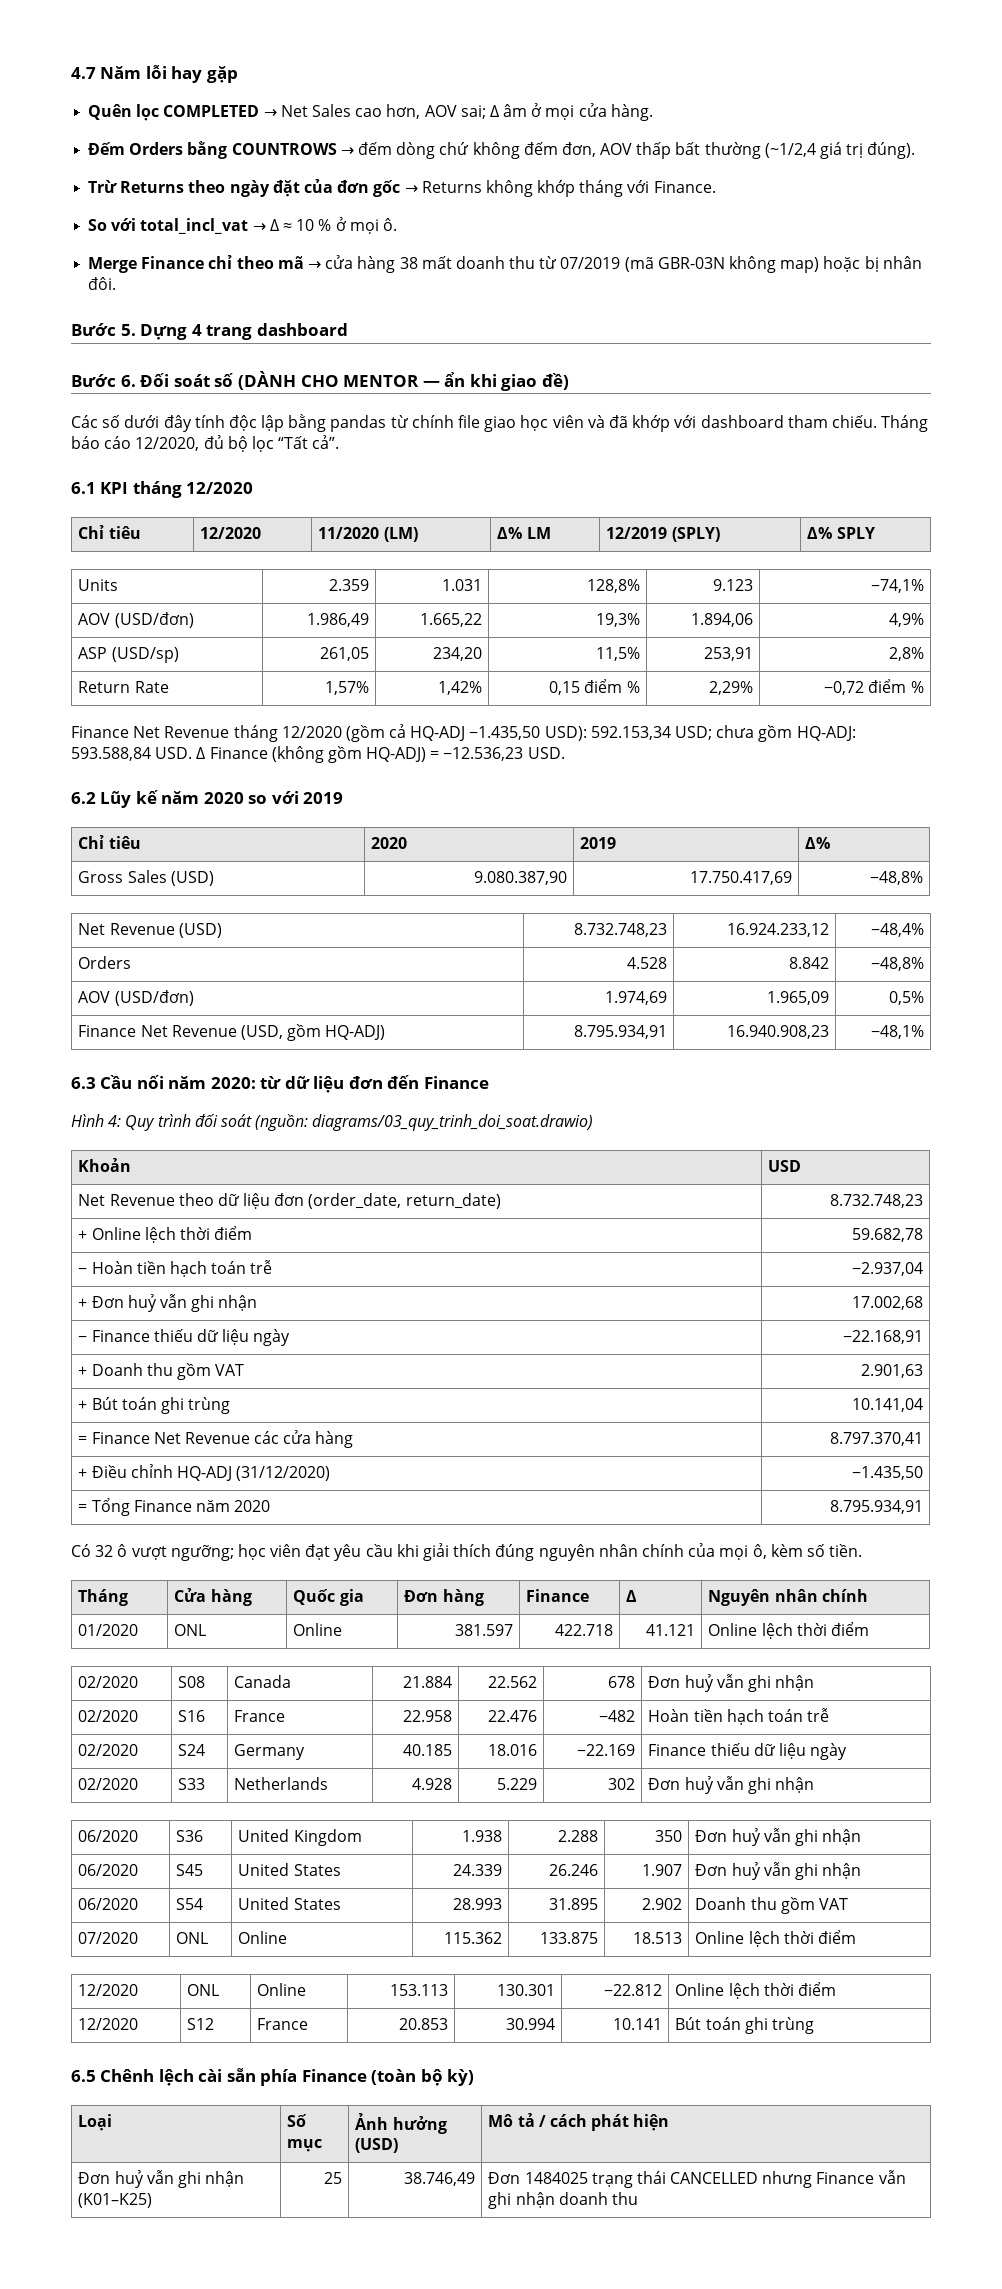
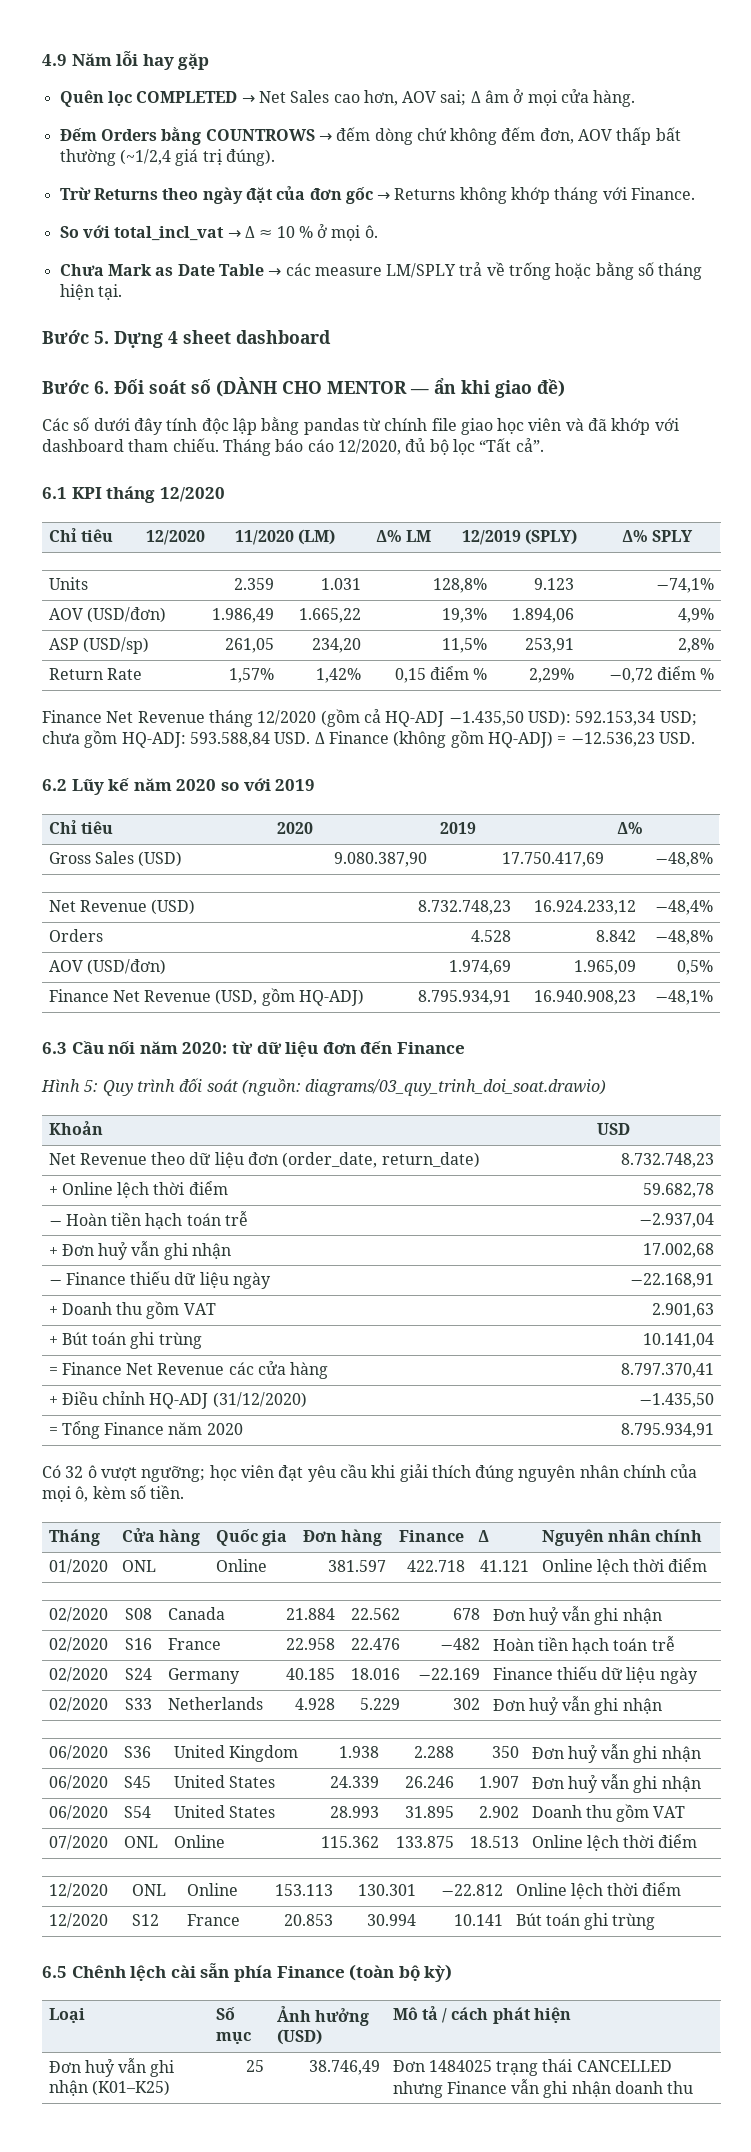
[71,67,96,79] 4.7 -> [42,54,67,66] 4.9
[88,255,922,273] [88,277,117,290] Merge Finance chỉ theo mã → cửa hàng 38 mất doanh thu từ 07/2019 (mã GBR-03N không map) hoặc bị nhân đôi. -> [59,262,703,280] [59,284,122,300] Chưa Mark as Date Table → các measure LM/SPLY trả về trống hoặc bằng số tháng hiện tại.
[206,325,253,340] trang -> [183,330,231,344] sheet
[108,1115,122,1127] 4: -> [84,1080,99,1092] 5:

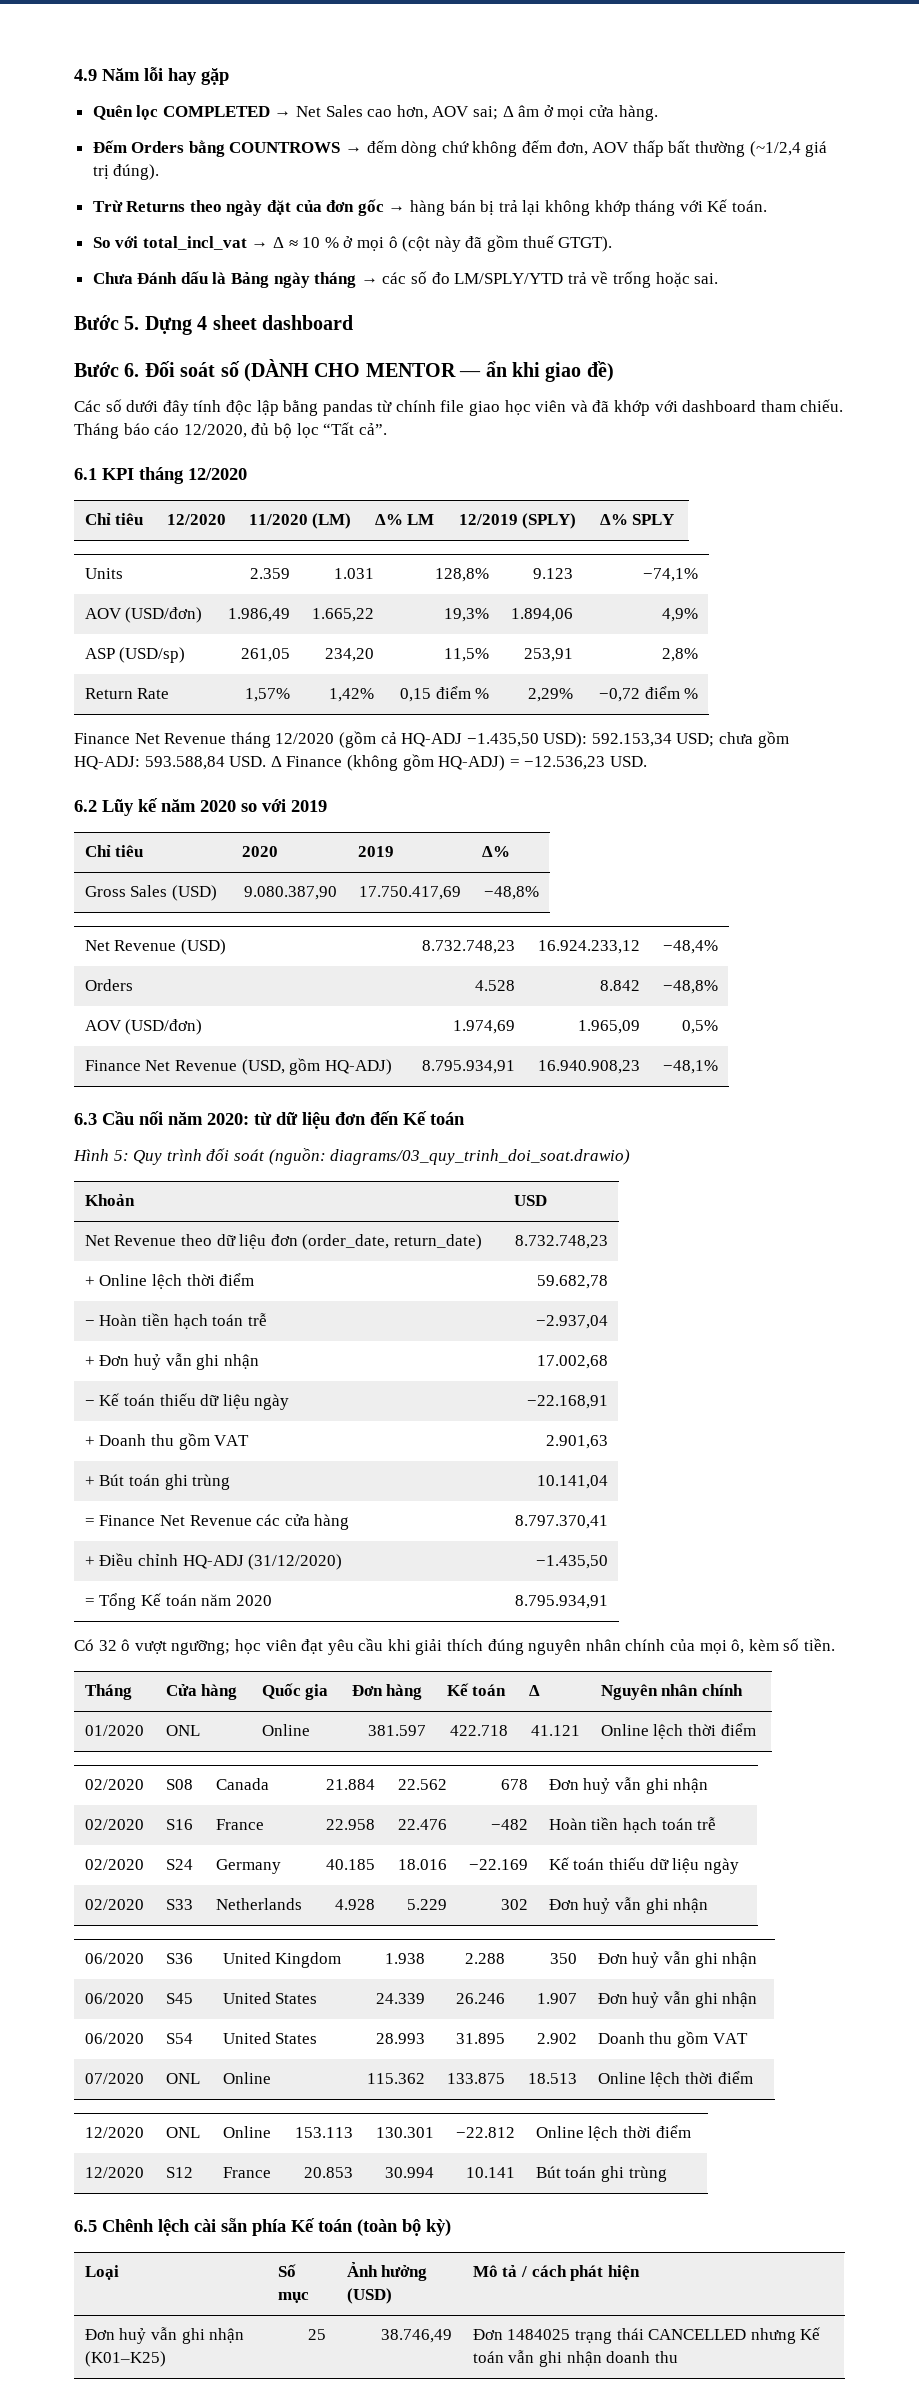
[394,188,456,200] Returns -> [410,200,541,216] hàng bán bị trả lại
[631,187,696,200] Finance. -> [707,199,767,212] Kế toán.
[364,225,378,238] [59,262,703,280] [59,284,122,300] ô. // Chưa Mark as Date Table → các measure LM/SPLY trả về trống hoặc bằng số tháng hiện tại. -> [388,235,613,252] [92,271,719,288] ô (cột này đã gồm thuế GTGT). // Chưa Đánh dấu là Bảng ngày tháng → các số đo LM/SPLY/YTD trả về trống hoặc sai.
[396,1042,465,1054] Finance -> [403,1111,465,1125] Kế toán
[65,1272,126,1285] Finance -> [99,1393,155,1406] Kế toán
[104,1422,165,1435] Finance -> [140,1593,197,1606] Kế toán
[398,1530,464,1542] Finance -> [446,1683,507,1696] Kế toán
[492,1667,553,1680] Finance -> [548,1857,605,1870] Kế toán
[276,1966,345,1978] Finance -> [291,2218,353,2232] Kế toán
[446,2081,507,2094] Finance -> [800,2327,821,2340] [472,2351,504,2363] Kế toán

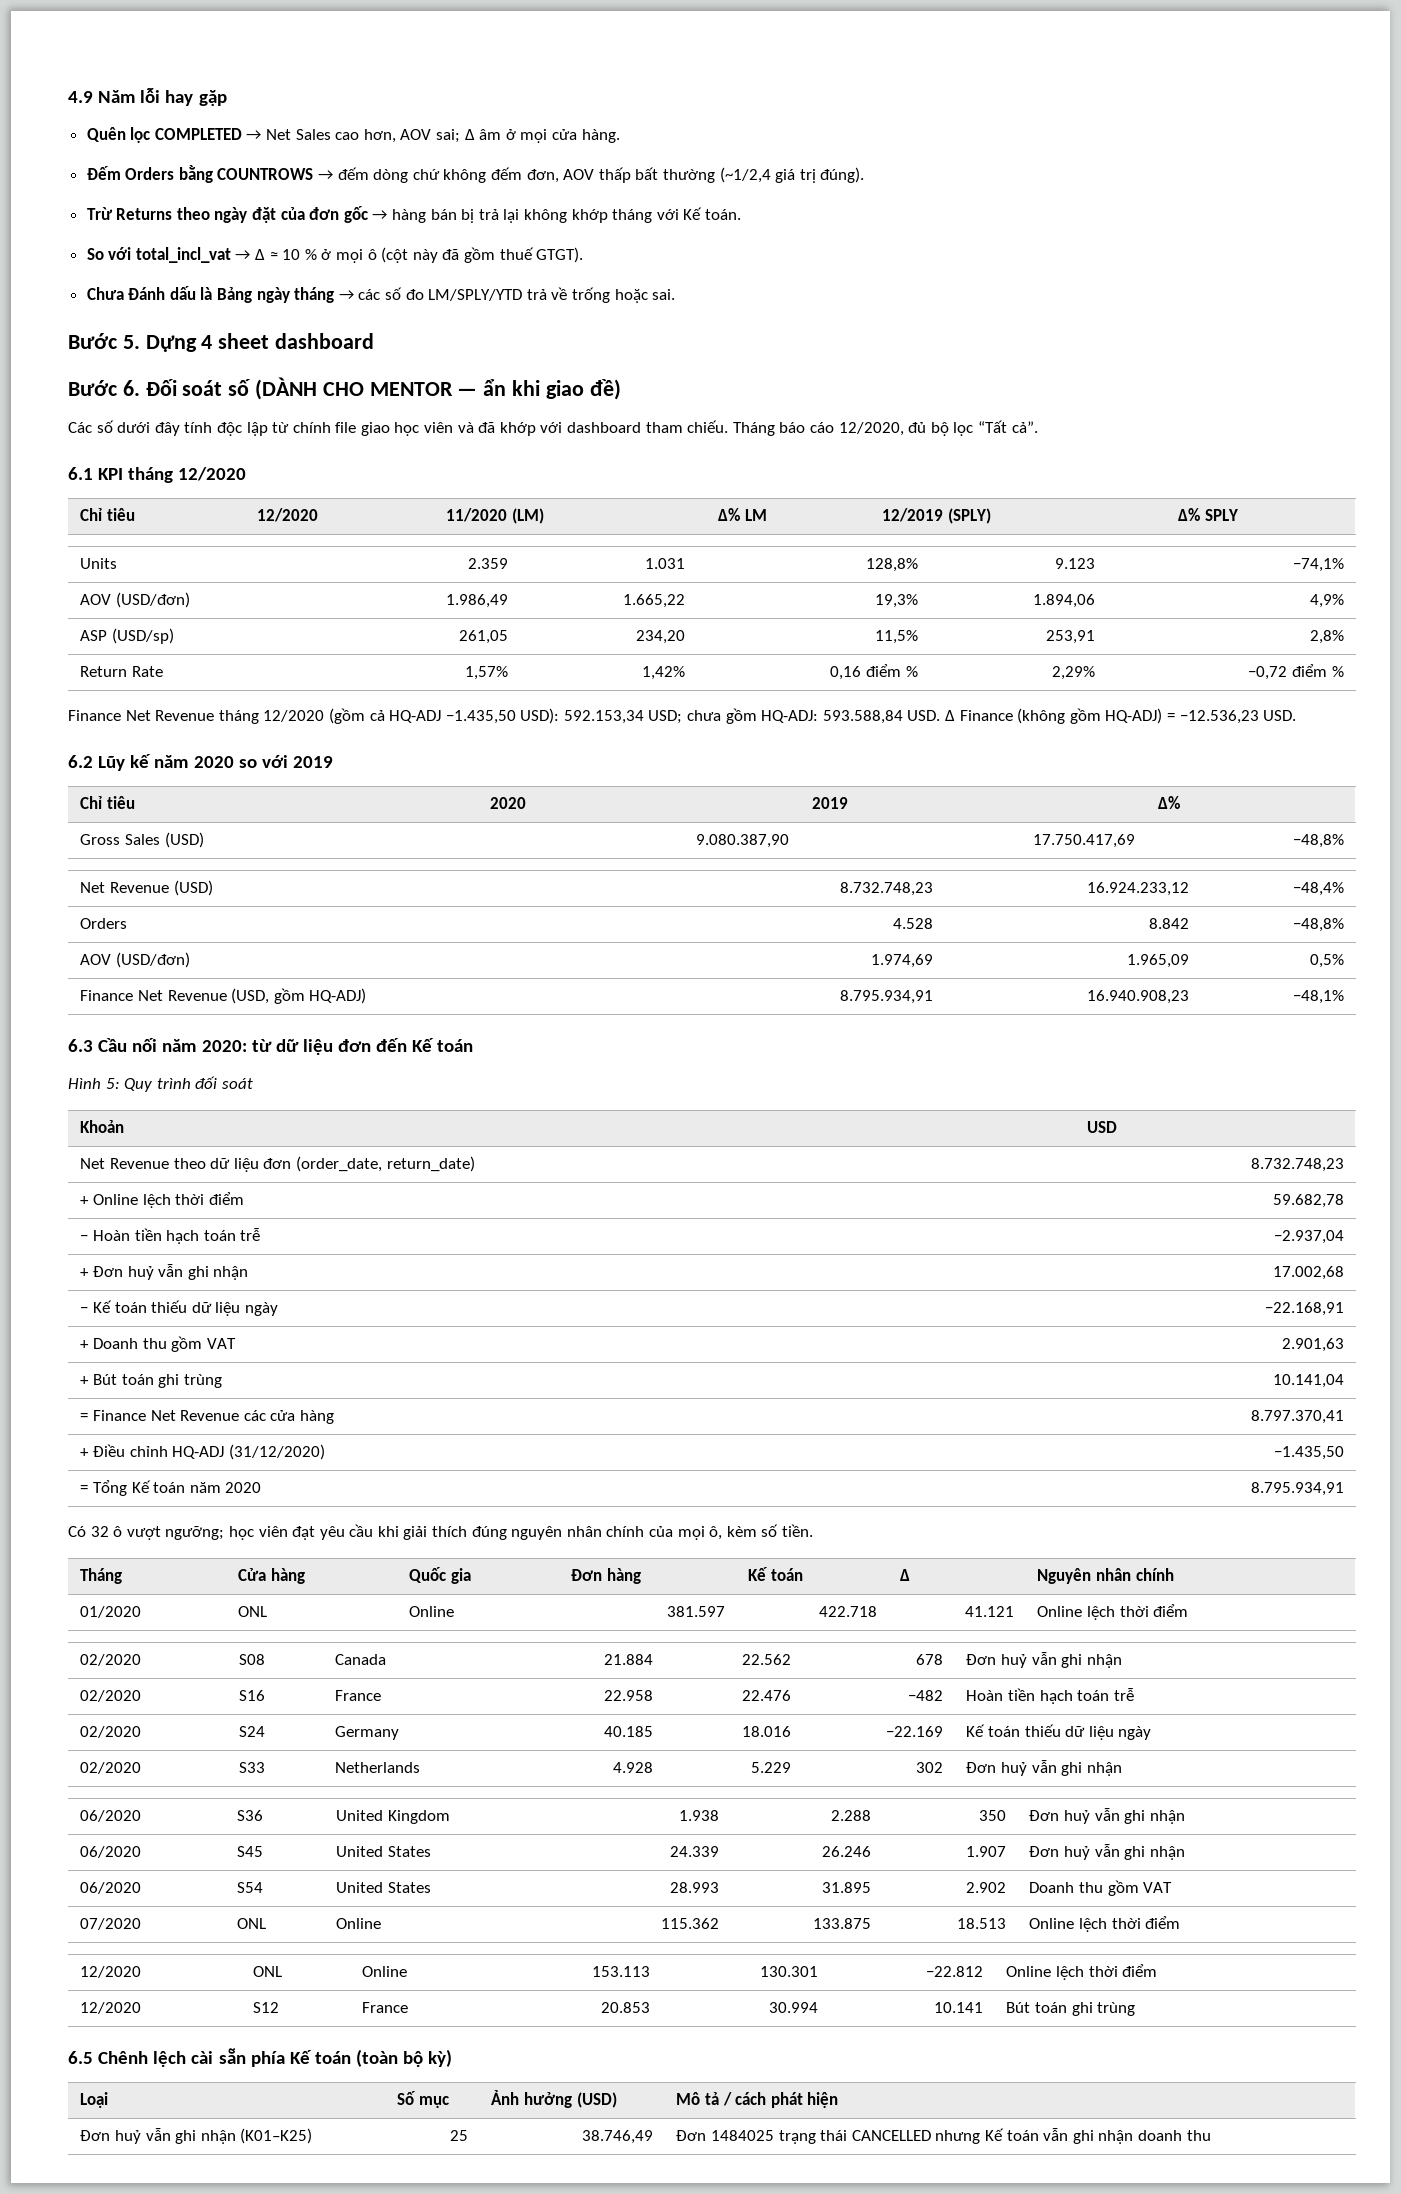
[283,400,373,416] bằng pandas -> (268, 429) none
[400,688,432,702] 0,15 -> [830,666,862,680] 0,16
[268,1148,631,1165] (nguồn: diagrams/03_quy_trinh_doi_soat.drawio) -> (253, 1083) none

